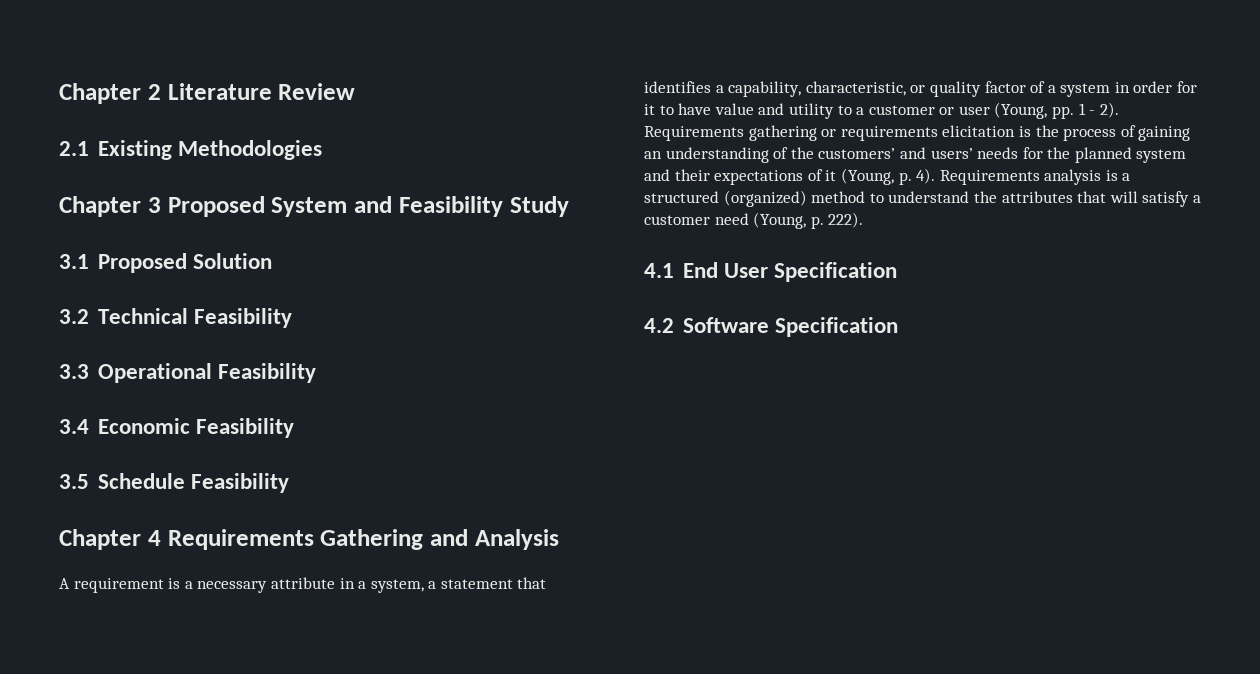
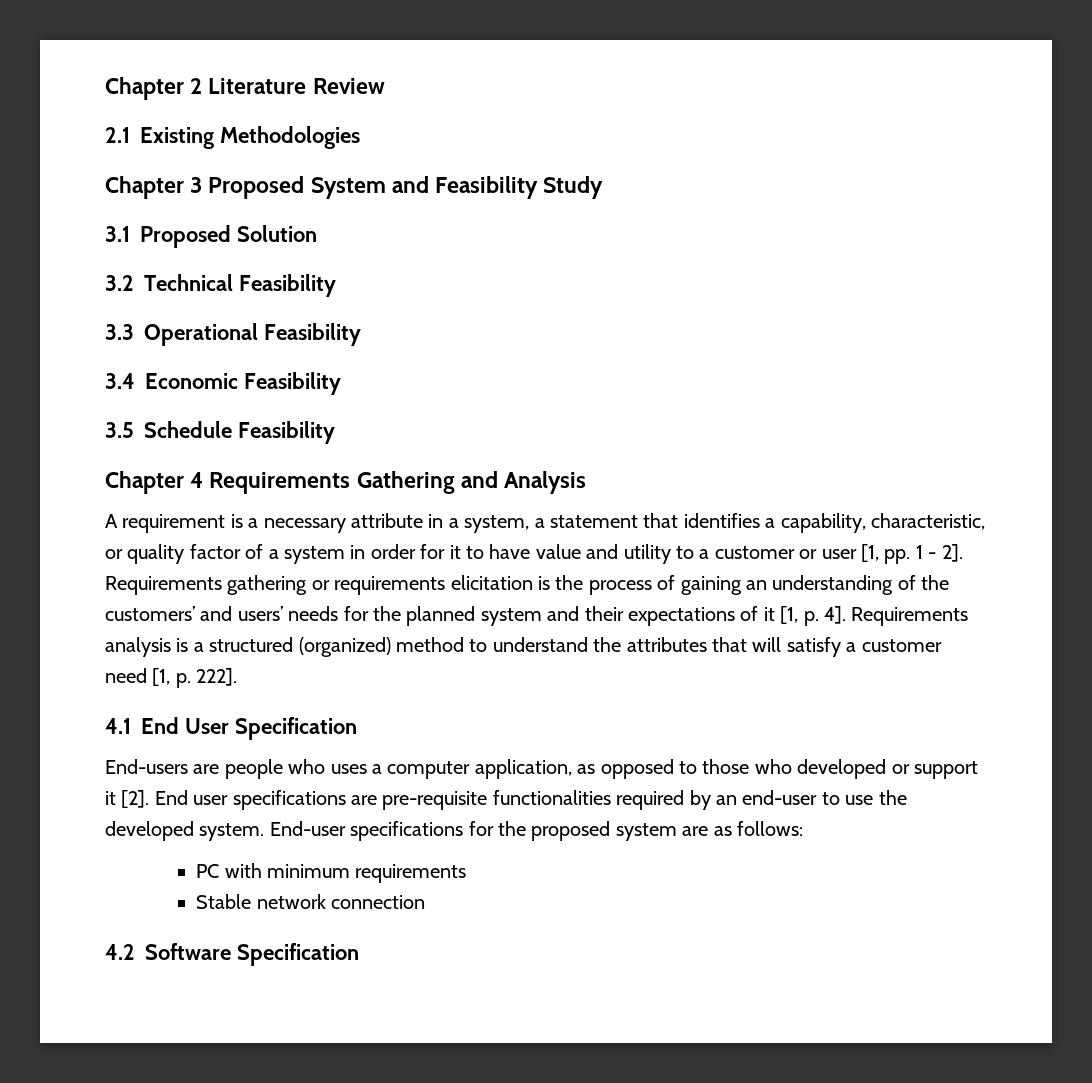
[994,102,1048,119] (Young, -> [860,544,879,562] [1,
[1099,102,1119,118] 2). -> [941,544,963,562] 2].
[840,168,936,185] (Young, p. 4). -> [780,606,846,626] [1, p. 4].
[753,212,864,229] (Young, p. 222). -> [152,668,238,688] [1, p. 222].
(897, 272) none -> [105,759,978,779] [105,790,907,810] [105,821,803,841] [196,863,467,883] [196,894,426,909] // End-users are people who uses a computer application, as opposed to those who developed or support it [2]. End user specifications are pre-requisite functionalities required by an end-user to use the developed system. End-user specifications for the proposed system are as follows: // PC with minimum requirements // Stable network connection

